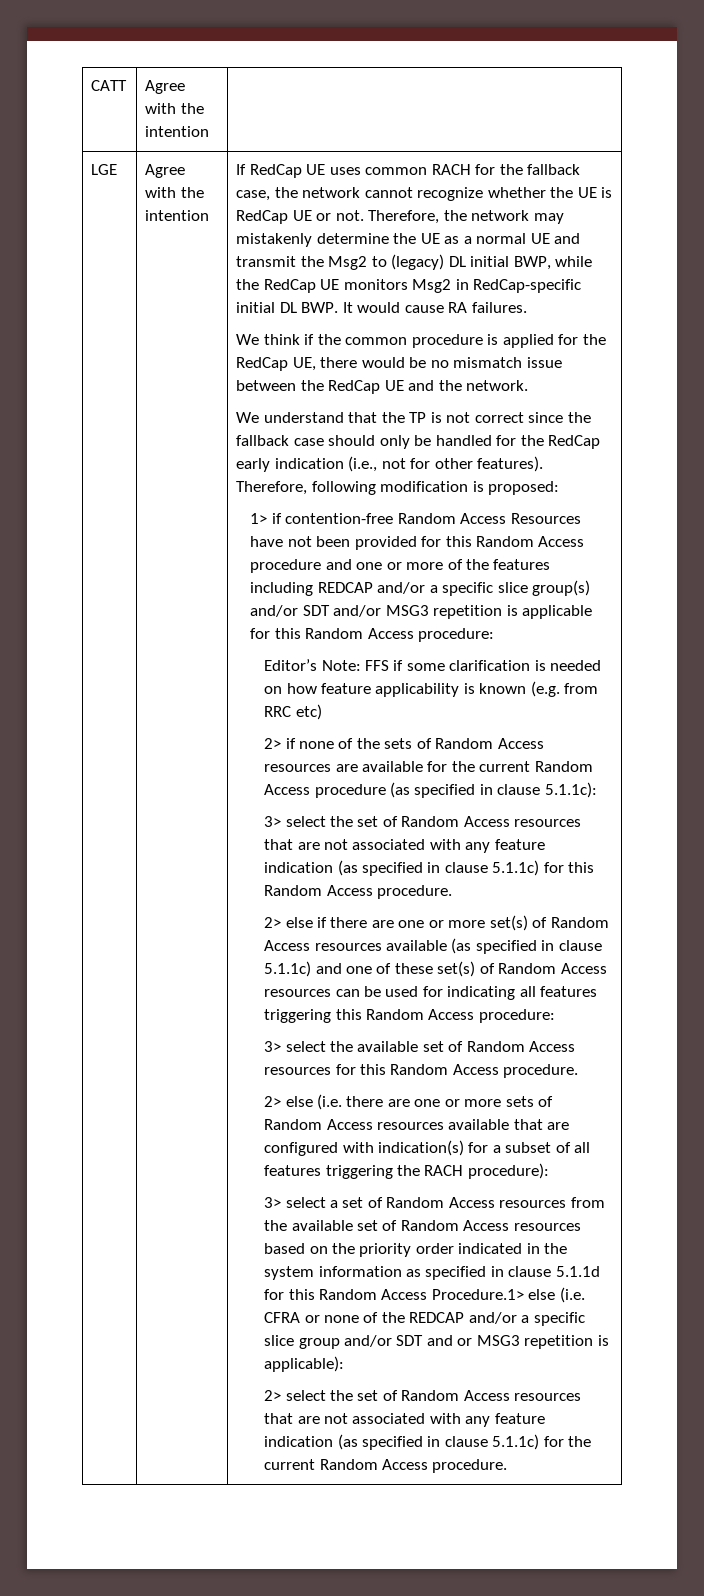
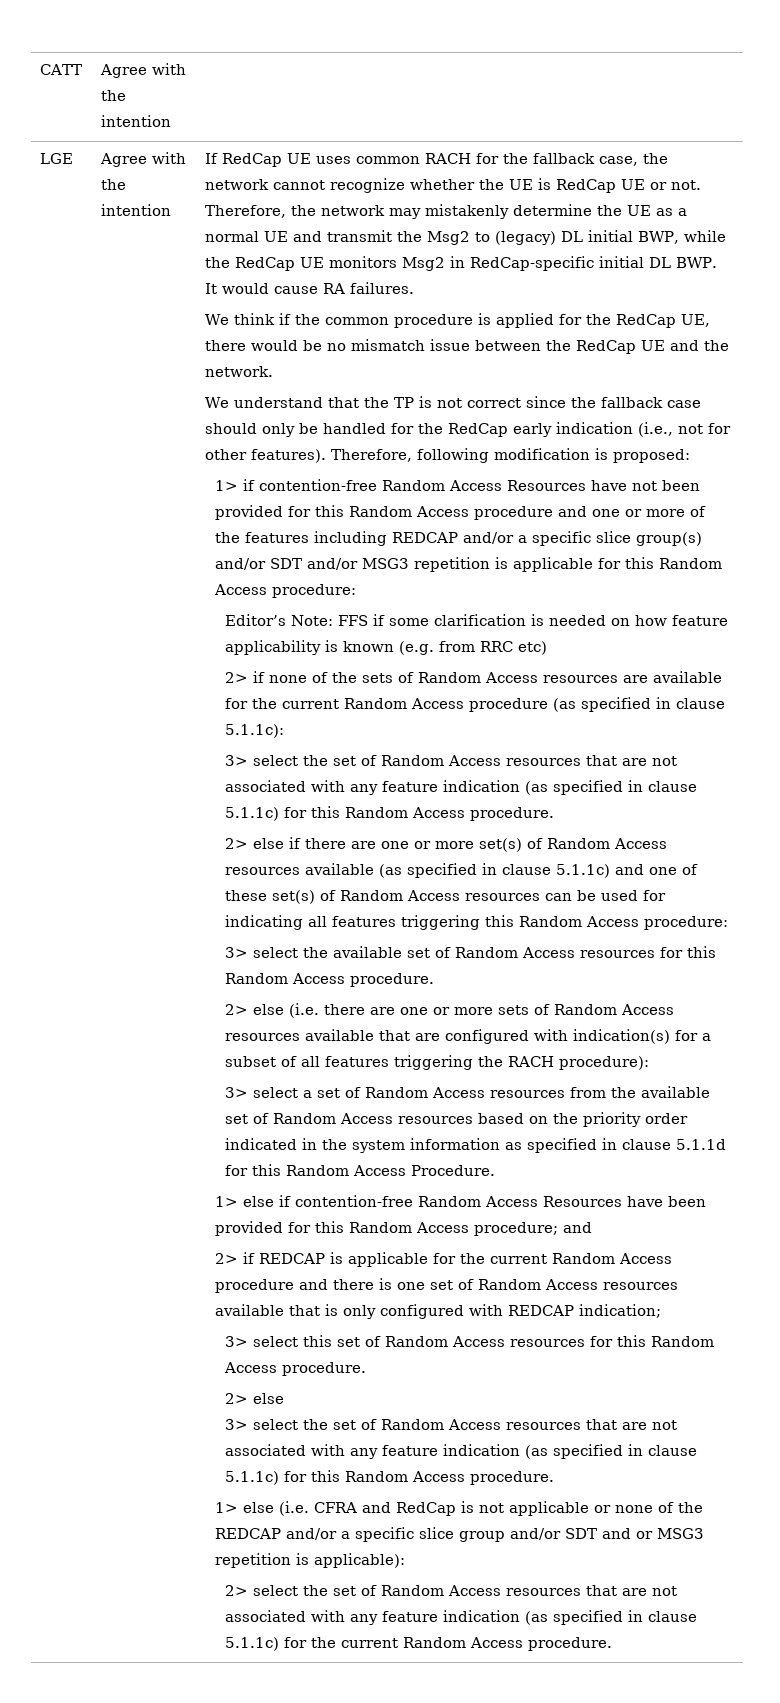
[431,1287,585,1303] [264,1312,301,1323] Procedure.1> else (i.e. CFRA -> [411,1165,496,1176] [215,1195,707,1207] [215,1221,593,1236] [215,1252,673,1267] [215,1278,679,1293] [215,1304,662,1319] [225,1335,715,1347] [224,1362,367,1376] [225,1393,285,1404] [225,1419,678,1430] [225,1444,698,1459] [225,1470,555,1485] [215,1501,590,1516] Procedure. // 1> else if contention-free Random Access Resources have been provided for this Random Access procedure; and // 2> if REDCAP is applicable for the current Random Access procedure and there is one set of Random Access resources available that is only configured with REDCAP indication; // 3> select this set of Random Access resources for this Random Access procedure. // 2> else // 3> select the set of Random Access resources that are not associated with any feature indication (as specified in clause 5.1.1c) for this Random Access procedure. // 1> else (i.e. CFRA and RedCap is not applicable

